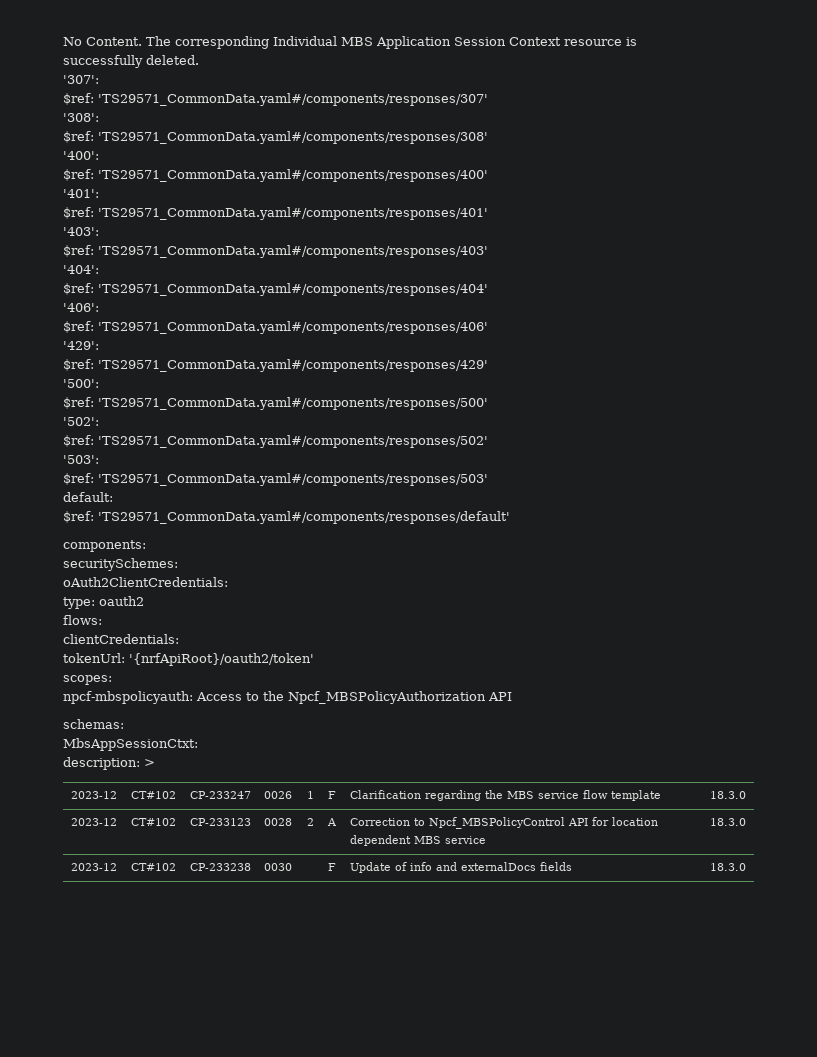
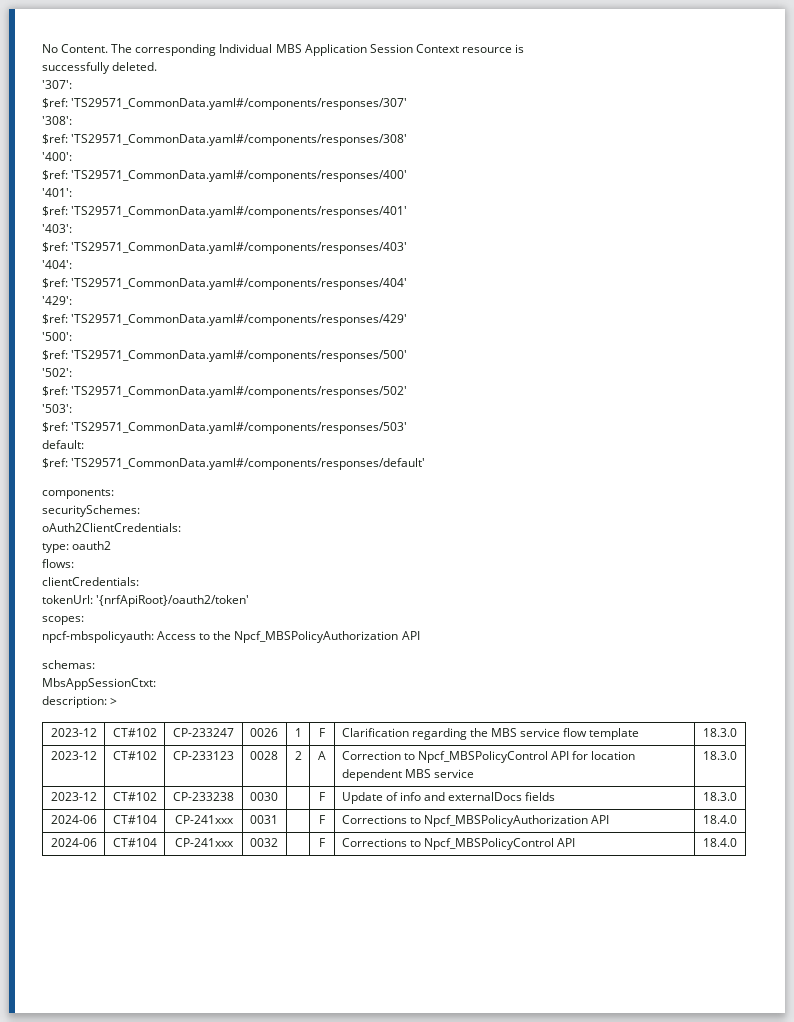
[63,303,99,312] [63,321,488,334] // '406': // $ref: 'TS29571_CommonData.yaml#/components/responses/406' -> (408, 284) none
(746, 867) none -> [50,815,97,824] [112,815,157,824] [174,815,234,824] [249,815,278,824] [319,815,325,824] [341,815,609,827] [703,815,737,824] [50,838,97,847] [112,838,157,847] [174,838,234,847] [249,838,278,847] [319,838,325,847] [341,838,575,850] [703,838,737,847] // 2024-06 | CT#104 | CP-241xxx | 0031 | | F | Corrections to Npcf_MBSPolicyAuthorization API | 18.4.0 // 2024-06 | CT#104 | CP-241xxx | 0032 | | F | Corrections to Npcf_MBSPolicyControl API | 18.4.0

